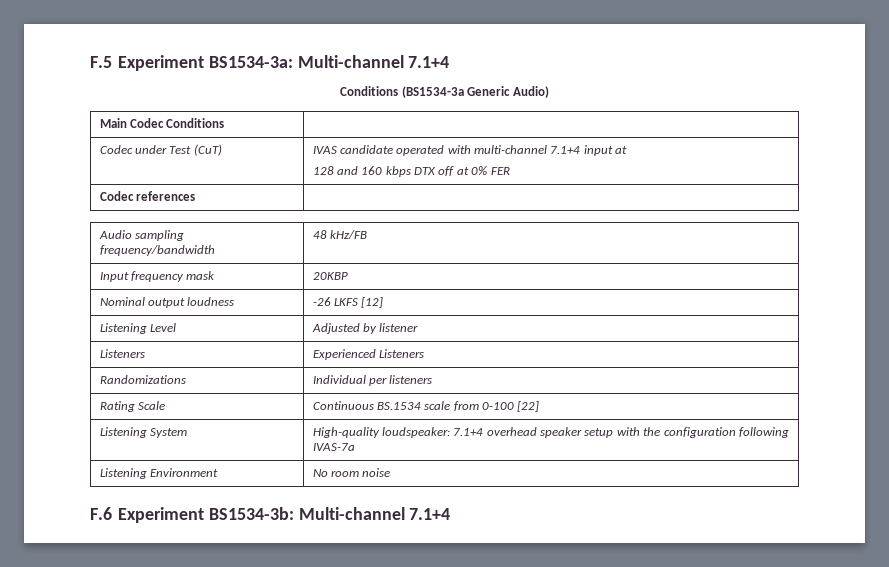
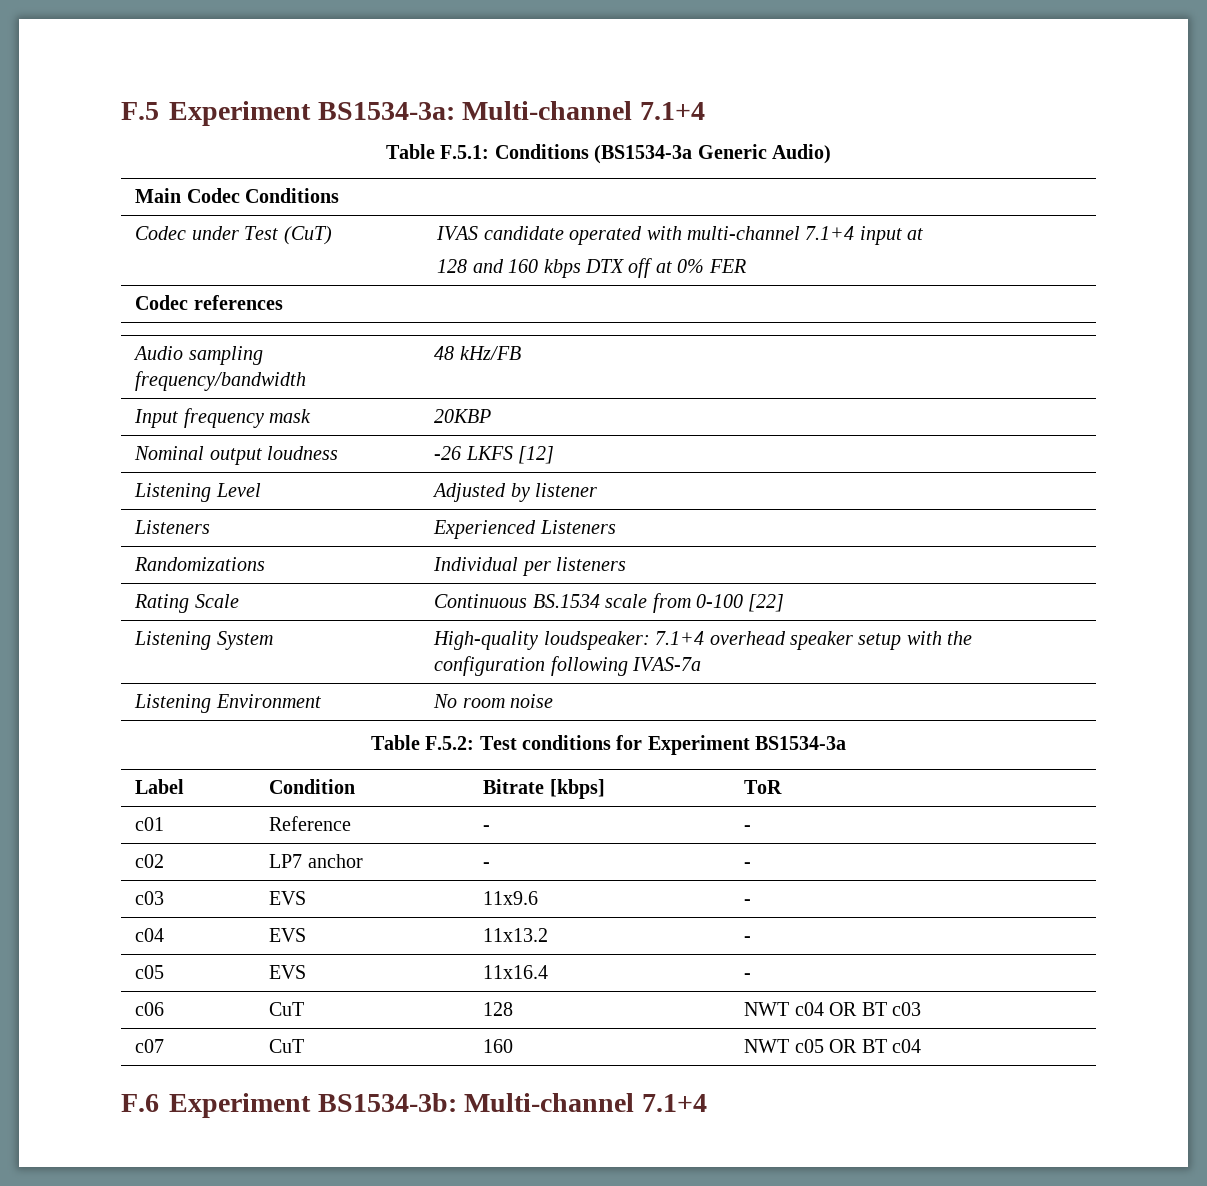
(450, 62) none -> [386,144,490,159] Table F.5.1:
(391, 472) none -> [370,735,847,755] [135,779,185,794] [269,779,356,794] [483,779,605,799] [744,780,783,794] [135,817,165,831] [269,816,352,831] [483,825,491,831] [744,825,752,831] [135,854,165,868] [269,854,363,868] [483,862,491,868] [744,862,752,868] [135,891,165,905] [269,891,307,905] [483,891,539,905] [744,899,752,905] [135,928,165,942] [269,928,307,942] [483,928,549,942] [744,936,752,942] [135,965,165,979] [269,965,307,979] [483,965,549,979] [744,973,752,979] [135,1002,165,1016] [269,1002,305,1016] [483,1002,514,1016] [744,1002,921,1016] [135,1039,165,1053] [269,1039,305,1053] [483,1039,514,1053] [744,1039,921,1053] // Table F.5.2: Test conditions for Experiment BS1534-3a // Label | Condition | Bitrate [kbps] | ToR // c01 | Reference | - | - // c02 | LP7 anchor | - | - // c03 | EVS | 11x9.6 | - // c04 | EVS | 11x13.2 | - // c05 | EVS | 11x16.4 | - // c06 | CuT | 128 | NWT c04 OR BT c03 // c07 | CuT | 160 | NWT c05 OR BT c04

